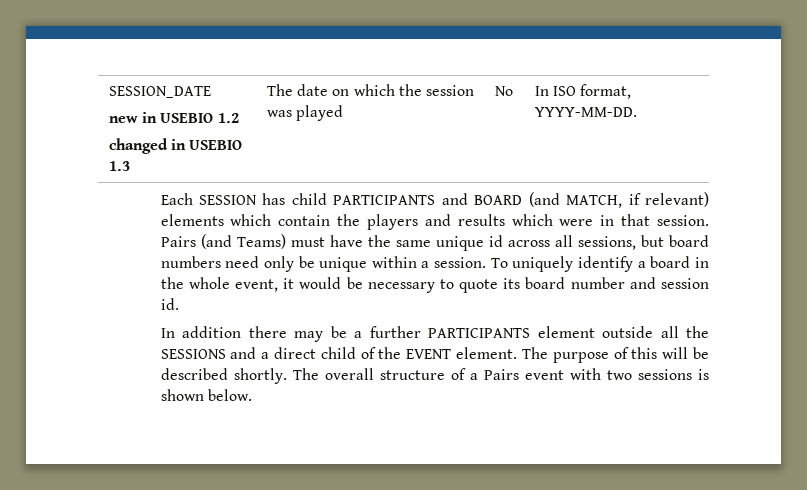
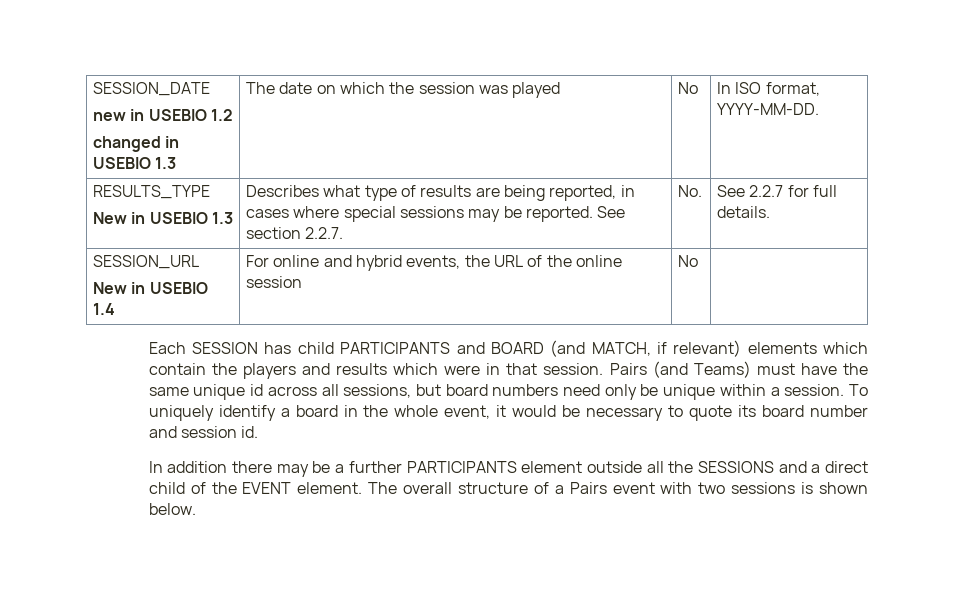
(637, 112) none -> [92,185,210,199] [92,212,233,224] [245,185,635,201] [245,206,626,222] [245,227,344,239] [677,185,702,197] [716,185,837,197] [716,206,770,218] [92,255,199,269] [92,282,208,294] [92,303,115,315] [245,255,622,271] [245,276,302,288] [677,255,698,267] // RESULTS_TYPE // New in USEBIO 1.3 | Describes what type of results are being reported, in cases where special sessions may be reported. See section 2.2.7. | No. | See 2.2.7 for full details. // SESSION_URL // New in USEBIO 1.4 | For online and hybrid events, the URL of the online session | No |
[552,347,709,363] [160,368,319,384] purpose of this will be described shortly. The -> (398, 488) none

